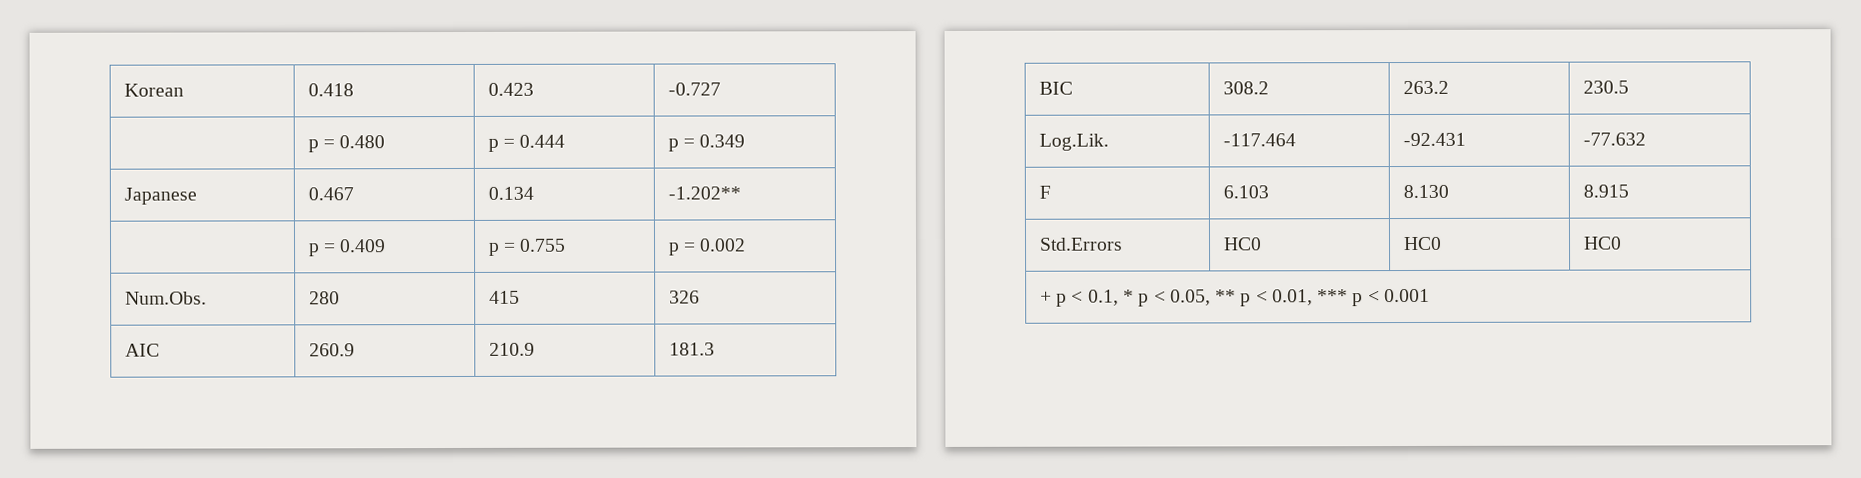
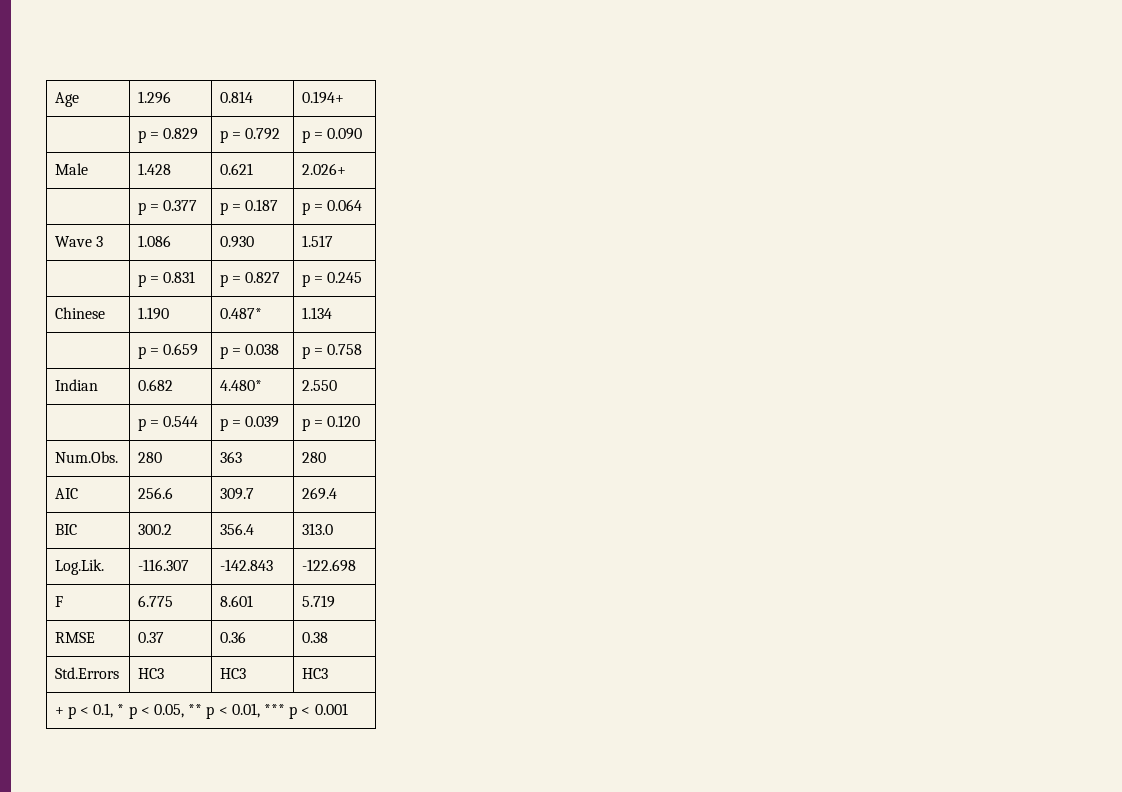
[123,83,184,97] [307,83,354,97] [487,82,534,96] [667,82,721,96] [307,135,386,153] [487,134,566,152] [667,134,746,152] [123,187,197,205] [307,187,354,201] [487,186,534,200] [667,186,741,200] [308,239,387,257] [488,238,567,256] [668,238,747,256] Korean | 0.418 | 0.423 | -0.727 // | p = 0.480 | p = 0.444 | p = 0.349 // Japanese | 0.467 | 0.134 | -1.202** // | p = 0.409 | p = 0.755 | p = 0.002 -> [54,92,79,107] [137,91,171,104] [219,91,253,103] [301,91,344,104] [137,128,199,143] [219,128,281,143] [301,128,363,143] [54,163,88,175] [137,163,171,175] [219,163,253,175] [301,163,346,175] [137,200,198,215] [219,199,279,215] [301,199,363,215] [54,236,103,247] [137,235,171,247] [219,236,254,248] [301,235,333,247] [137,271,196,287] [219,272,281,287] [301,272,363,287] [54,307,105,319] [137,307,169,320] [219,308,262,319] [301,307,332,319] [137,343,199,359] [219,344,280,359] [301,344,363,359] [54,379,98,391] [137,379,173,391] [219,380,262,391] [301,380,337,391] [137,416,199,431] [219,416,280,431] [301,415,361,431] Age | 1.296 | 0.814 | 0.194+ // | p = 0.829 | p = 0.792 | p = 0.090 // Male | 1.428 | 0.621 | 2.026+ // | p = 0.377 | p = 0.187 | p = 0.064 // Wave 3 | 1.086 | 0.930 | 1.517 // | p = 0.831 | p = 0.827 | p = 0.245 // Chinese | 1.190 | 0.487* | 1.134 // | p = 0.659 | p = 0.038 | p = 0.758 // Indian | 0.682 | 4.480* | 2.550 // | p = 0.544 | p = 0.039 | p = 0.120
[488,290,520,304] [668,290,700,304] 415 | 326 -> [219,451,242,463] [301,452,326,463] 363 | 280
[308,343,355,357] [488,342,535,356] [668,342,715,356] [1038,81,1073,95] [1222,81,1269,95] [1402,80,1449,95] [1582,80,1629,94] [1038,133,1109,151] [1222,133,1296,147] [1402,132,1466,147] [1582,132,1646,146] [1038,185,1051,199] [1222,185,1269,199] [1402,184,1449,199] [1582,184,1629,198] [1038,237,1123,251] [1222,237,1262,251] [1402,236,1442,251] [1582,236,1622,250] 260.9 | 210.9 | 181.3 // BIC | 308.2 | 263.2 | 230.5 // Log.Lik. | -117.464 | -92.431 | -77.632 // F | 6.103 | 8.130 | 8.915 // Std.Errors | HC0 | HC0 | HC0 -> [137,487,173,499] [219,488,254,500] [301,487,337,500] [54,524,77,535] [137,524,172,535] [219,523,254,535] [301,523,333,535] [54,559,104,575] [137,559,189,571] [219,559,273,571] [301,559,356,572] [54,596,63,607] [137,595,173,607] [219,595,253,607] [301,595,335,608] [54,632,95,643] [137,632,164,643] [219,631,246,643] [301,632,328,643] [54,667,119,679] [137,668,164,679] [219,668,246,679] [301,668,328,679] 256.6 | 309.7 | 269.4 // BIC | 300.2 | 356.4 | 313.0 // Log.Lik. | -116.307 | -142.843 | -122.698 // F | 6.775 | 8.601 | 5.719 // RMSE | 0.37 | 0.36 | 0.38 // Std.Errors | HC3 | HC3 | HC3

